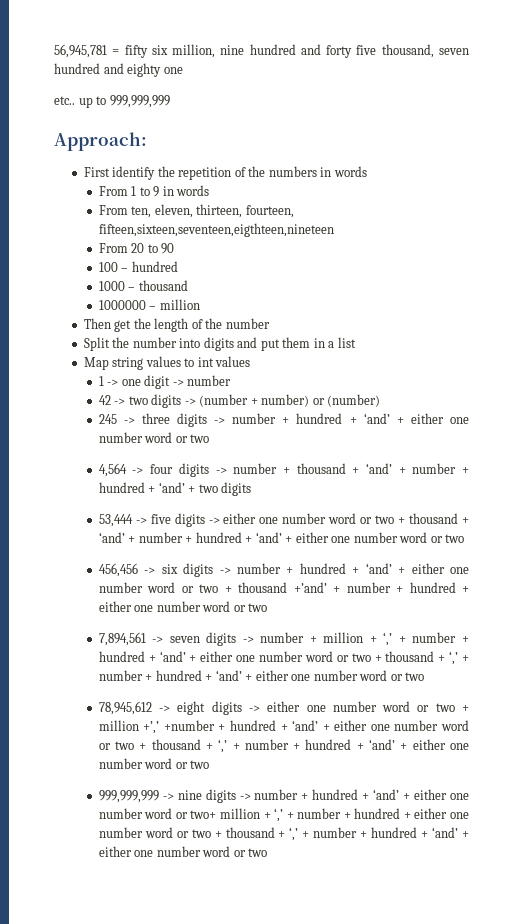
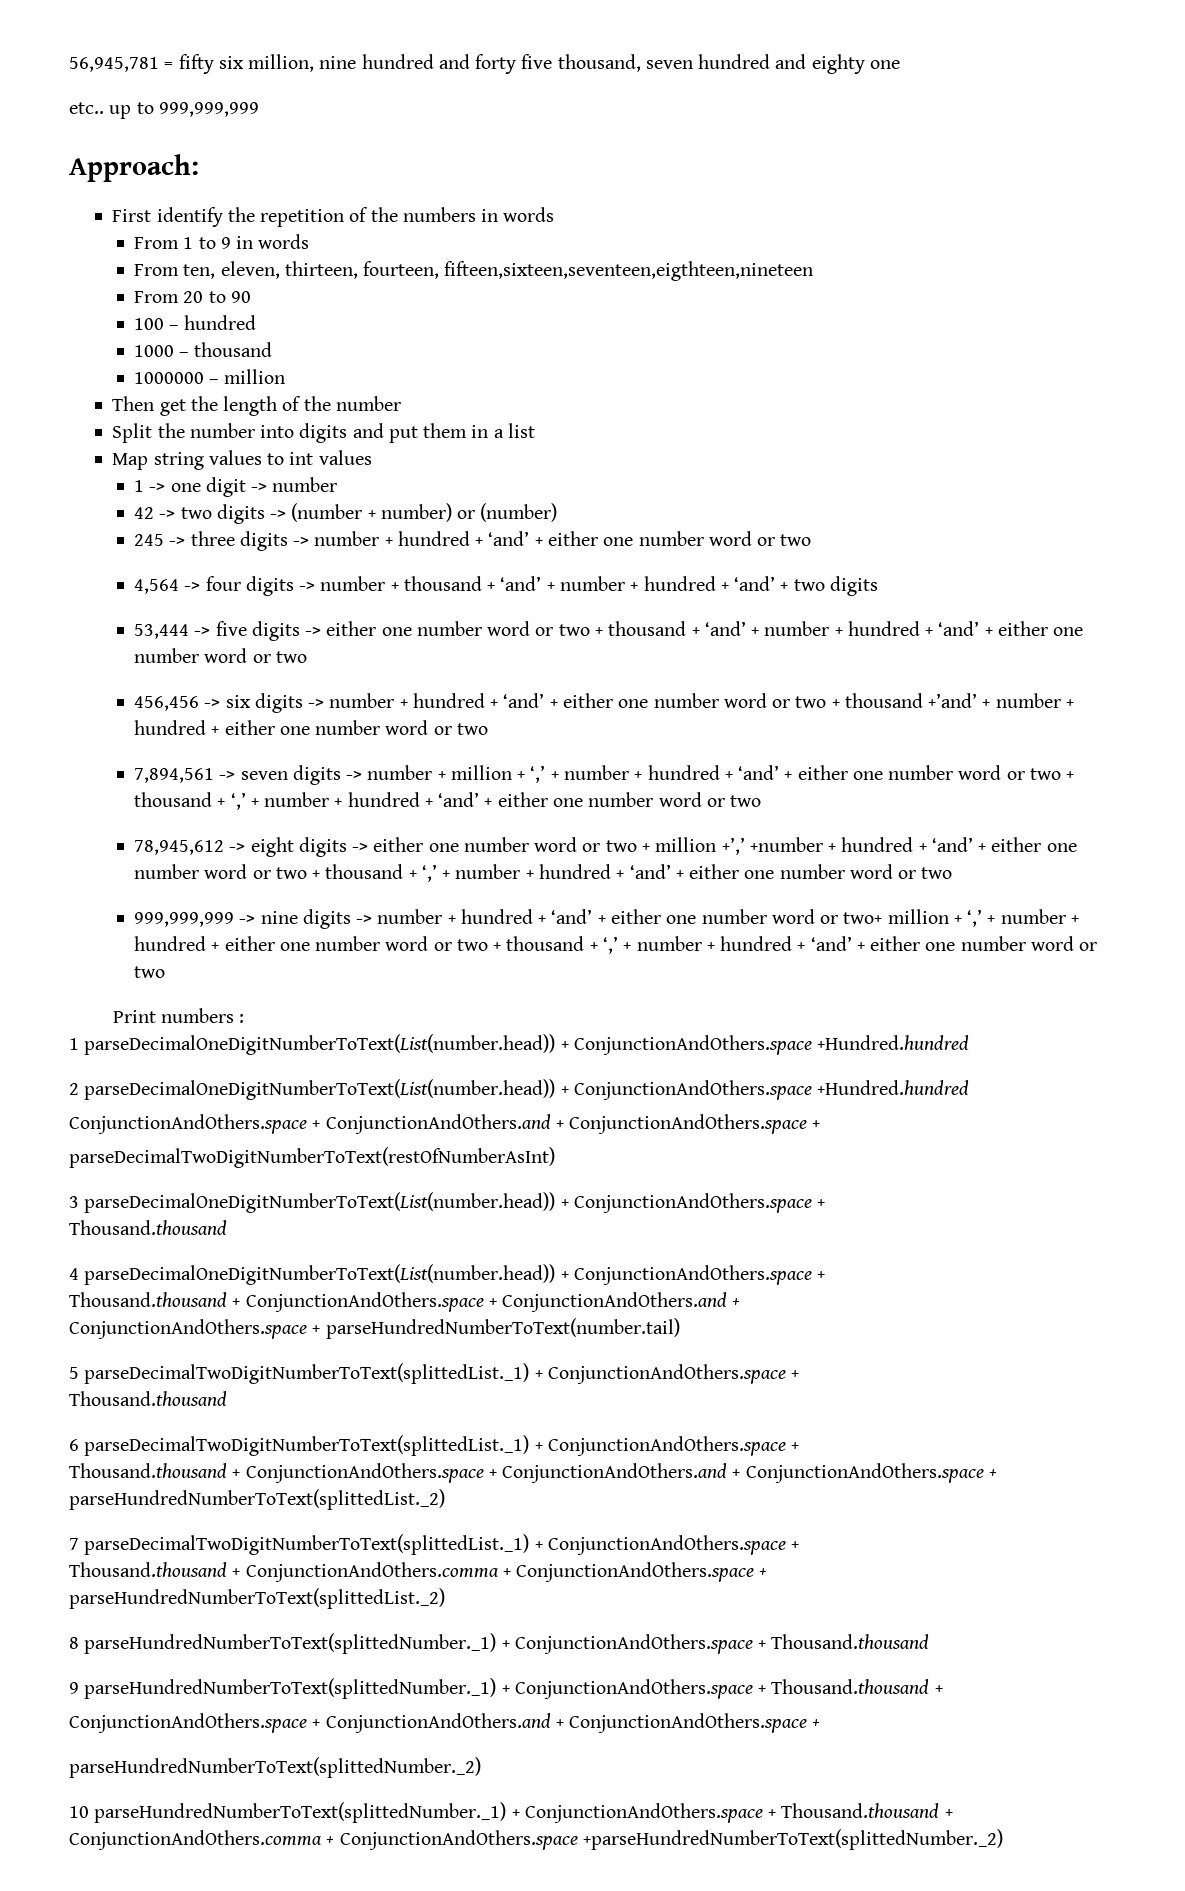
(268, 852) none -> [112,1008,245,1023] [69,1034,970,1055] [69,1079,970,1100] [69,1114,821,1134] [69,1147,555,1168] [69,1192,826,1213] [69,1220,227,1235] [69,1264,826,1285] [69,1292,741,1312] [69,1318,680,1339] [69,1363,800,1384] [69,1391,227,1406] [69,1435,800,1456] [69,1463,997,1483] [69,1489,445,1510] [69,1534,800,1555] [69,1562,768,1582] [69,1588,445,1609] [69,1633,930,1654] [69,1678,943,1699] [69,1713,821,1733] [69,1757,481,1778] [69,1802,953,1823] [69,1829,1003,1850] // Print numbers : // 1 parseDecimalOneDigitNumberToText(List(number.head)) + ConjunctionAndOthers.space +Hundred.hundred // 2 parseDecimalOneDigitNumberToText(List(number.head)) + ConjunctionAndOthers.space +Hundred.hundred // ConjunctionAndOthers.space + ConjunctionAndOthers.and + ConjunctionAndOthers.space + // parseDecimalTwoDigitNumberToText(restOfNumberAsInt) // 3 parseDecimalOneDigitNumberToText(List(number.head)) + ConjunctionAndOthers.space + // Thousand.thousand // 4 parseDecimalOneDigitNumberToText(List(number.head)) + ConjunctionAndOthers.space + // Thousand.thousand + ConjunctionAndOthers.space + ConjunctionAndOthers.and + // ConjunctionAndOthers.space + parseHundredNumberToText(number.tail) // 5 parseDecimalTwoDigitNumberToText(splittedList._1) + ConjunctionAndOthers.space + // Thousand.thousand // 6 parseDecimalTwoDigitNumberToText(splittedList._1) + ConjunctionAndOthers.space + // Thousand.thousand + ConjunctionAndOthers.space + ConjunctionAndOthers.and + ConjunctionAndOthers.space + parseHundredNumberToText(splittedList._2) // 7 parseDecimalTwoDigitNumberToText(splittedList._1) + ConjunctionAndOthers.space + // Thousand.thousand + ConjunctionAndOthers.comma + ConjunctionAndOthers.space + parseHundredNumberToText(splittedList._2) // 8 parseHundredNumberToText(splittedNumber._1) + ConjunctionAndOthers.space + Thousand.thousand // 9 parseHundredNumberToText(splittedNumber._1) + ConjunctionAndOthers.space + Thousand.thousand + // ConjunctionAndOthers.space + ConjunctionAndOthers.and + ConjunctionAndOthers.space + // parseHundredNumberToText(splittedNumber._2) // 10 parseHundredNumberToText(splittedNumber._1) + ConjunctionAndOthers.space + Thousand.thousand + ConjunctionAndOthers.comma + ConjunctionAndOthers.space +parseHundredNumberToText(splittedNumber._2)

